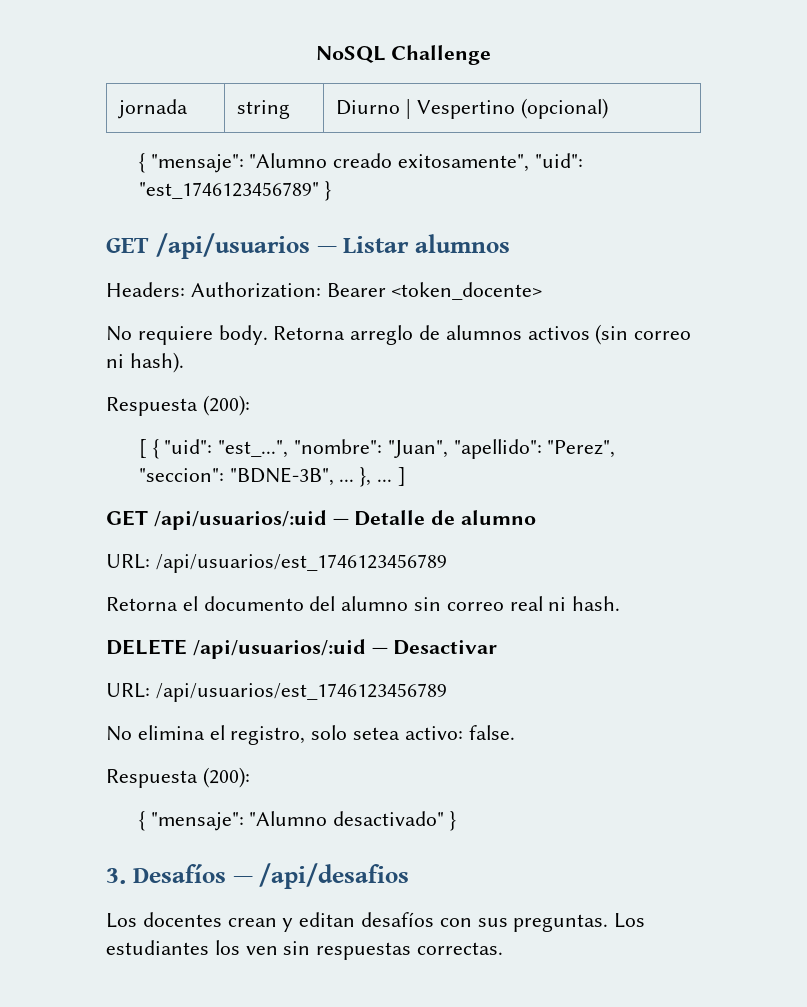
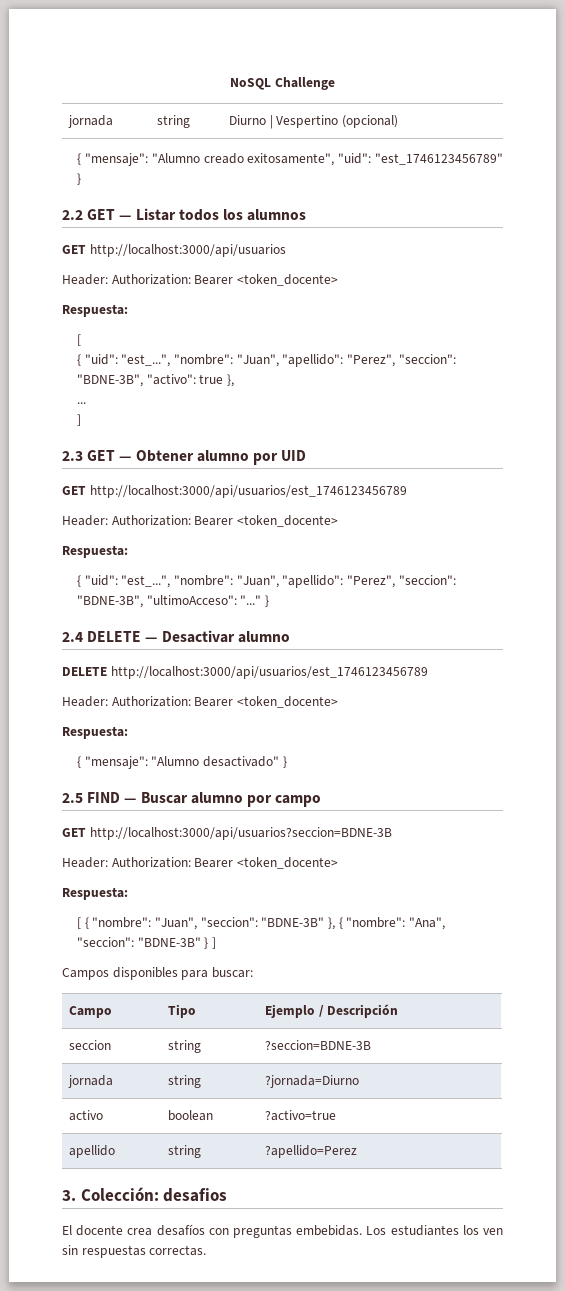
[106,233,510,259] [106,282,543,300] [106,324,692,345] [106,352,184,373] [106,395,250,416] [138,439,616,459] [138,467,406,487] [106,510,537,530] [106,554,447,573] [106,596,621,611] [106,639,498,659] [106,683,447,702] [106,725,515,745] [106,767,250,788] GET /api/usuarios — Listar alumnos // Headers: Authorization: Bearer <token_docente> // No requiere body. Retorna arreglo de alumnos activos (sin correo ni hash). // Respuesta (200): // [ { "uid": "est_...", "nombre": "Juan", "apellido": "Perez", "seccion": "BDNE-3B", ... }, ... ] // GET /api/usuarios/:uid — Detalle de alumno // URL: /api/usuarios/est_1746123456789 // Retorna el documento del alumno sin correo real ni hash. // DELETE /api/usuarios/:uid — Desactivar // URL: /api/usuarios/est_1746123456789 // No elimina el registro, solo setea activo: false. // Respuesta (200): -> [62,208,307,221] [62,244,286,257] [62,274,338,286] [62,304,128,317] [77,334,82,346] [77,354,456,367] [77,374,234,387] [77,402,87,404] [77,414,82,426] [62,450,307,465] [62,485,407,498] [62,515,338,527] [62,545,128,558] [77,575,456,588] [77,595,269,608] [62,630,290,643] [62,666,428,679] [62,696,338,708] [62,726,128,739] 2.2 GET — Listar todos los alumnos // GET http://localhost:3000/api/usuarios // Header: Authorization: Bearer <token_docente> // Respuesta: // [ // { "uid": "est_...", "nombre": "Juan", "apellido": "Perez", "seccion": "BDNE-3B", "activo": true }, // ... // ] // 2.3 GET — Obtener alumno por UID // GET http://localhost:3000/api/usuarios/est_1746123456789 // Header: Authorization: Bearer <token_docente> // Respuesta: // { "uid": "est_...", "nombre": "Juan", "apellido": "Perez", "seccion": "BDNE-3B", "ultimoAcceso": "..." } // 2.4 DELETE — Desactivar alumno // DELETE http://localhost:3000/api/usuarios/est_1746123456789 // Header: Authorization: Bearer <token_docente> // Respuesta:
[106,863,410,889] [106,912,609,932] 3. Desafíos — /api/desafios // Los docentes crean y editan desafíos con sus preguntas. -> [62,792,322,807] [62,827,392,840] [62,857,338,869] [62,887,128,900] [77,917,445,930] [77,937,216,949] [62,967,253,980] [69,1006,113,1018] [168,1004,197,1018] [265,1004,399,1018] [69,1040,112,1050] [168,1040,202,1053] [265,1040,372,1050] [68,1075,114,1088] [168,1075,202,1088] [265,1075,360,1088] [69,1110,104,1121] [168,1110,214,1121] [265,1110,337,1121] [69,1145,116,1158] [168,1145,202,1158] [265,1145,358,1158] [62,1187,228,1202] [62,1224,363,1238] 2.5 FIND — Buscar alumno por campo // GET http://localhost:3000/api/usuarios?seccion=BDNE-3B // Header: Authorization: Bearer <token_docente> // Respuesta: // [ { "nombre": "Juan", "seccion": "BDNE-3B" }, { "nombre": "Ana", "seccion": "BDNE-3B" } ] // Campos disponibles para buscar: // Campo | Tipo | Ejemplo / Descripción // seccion | string | ?seccion=BDNE-3B // jornada | string | ?jornada=Diurno // activo | boolean | ?activo=true // apellido | string | ?apellido=Perez // 3. Colección: desafios // El docente crea desafíos con preguntas embebidas.

